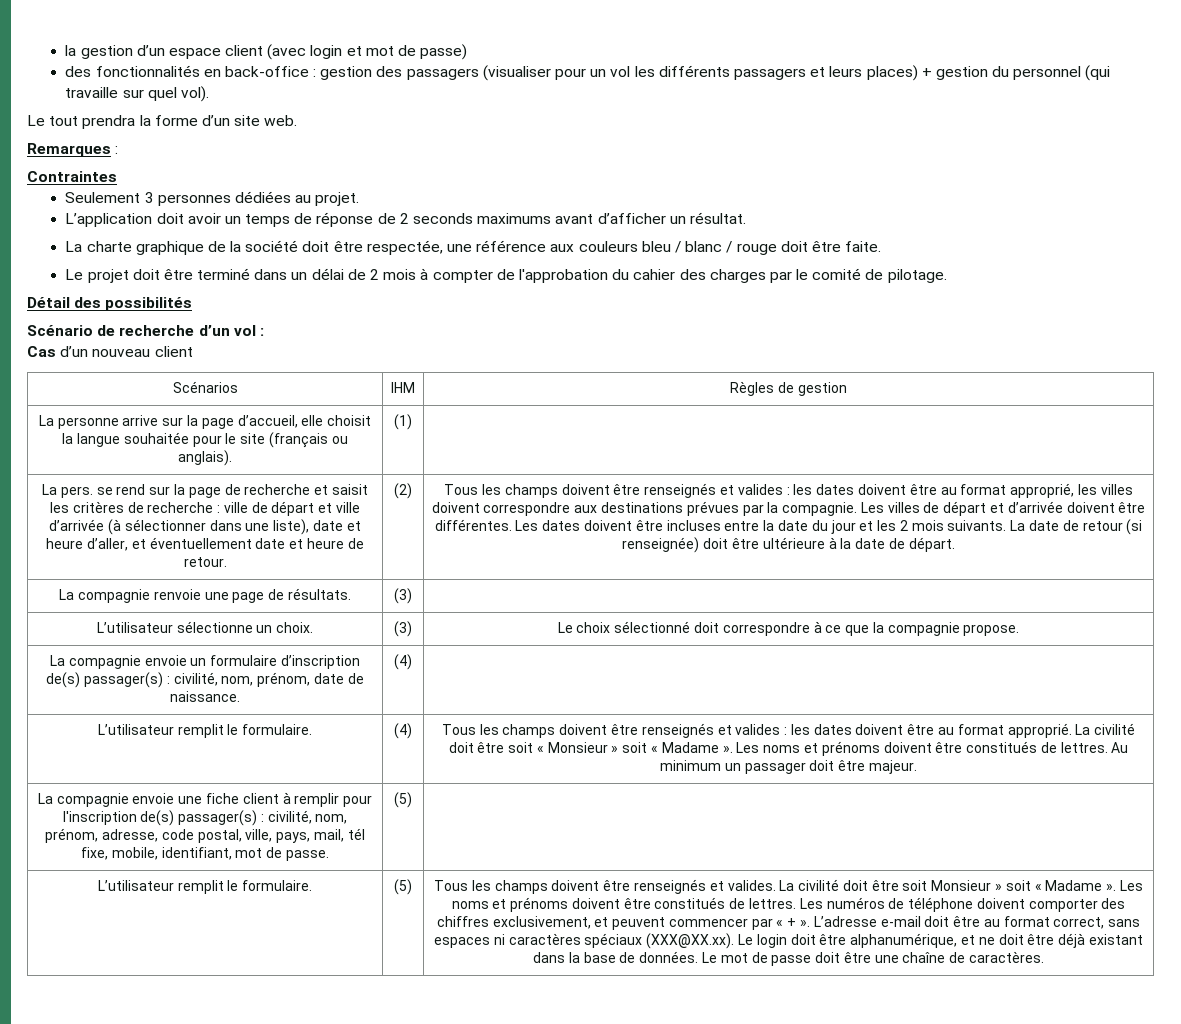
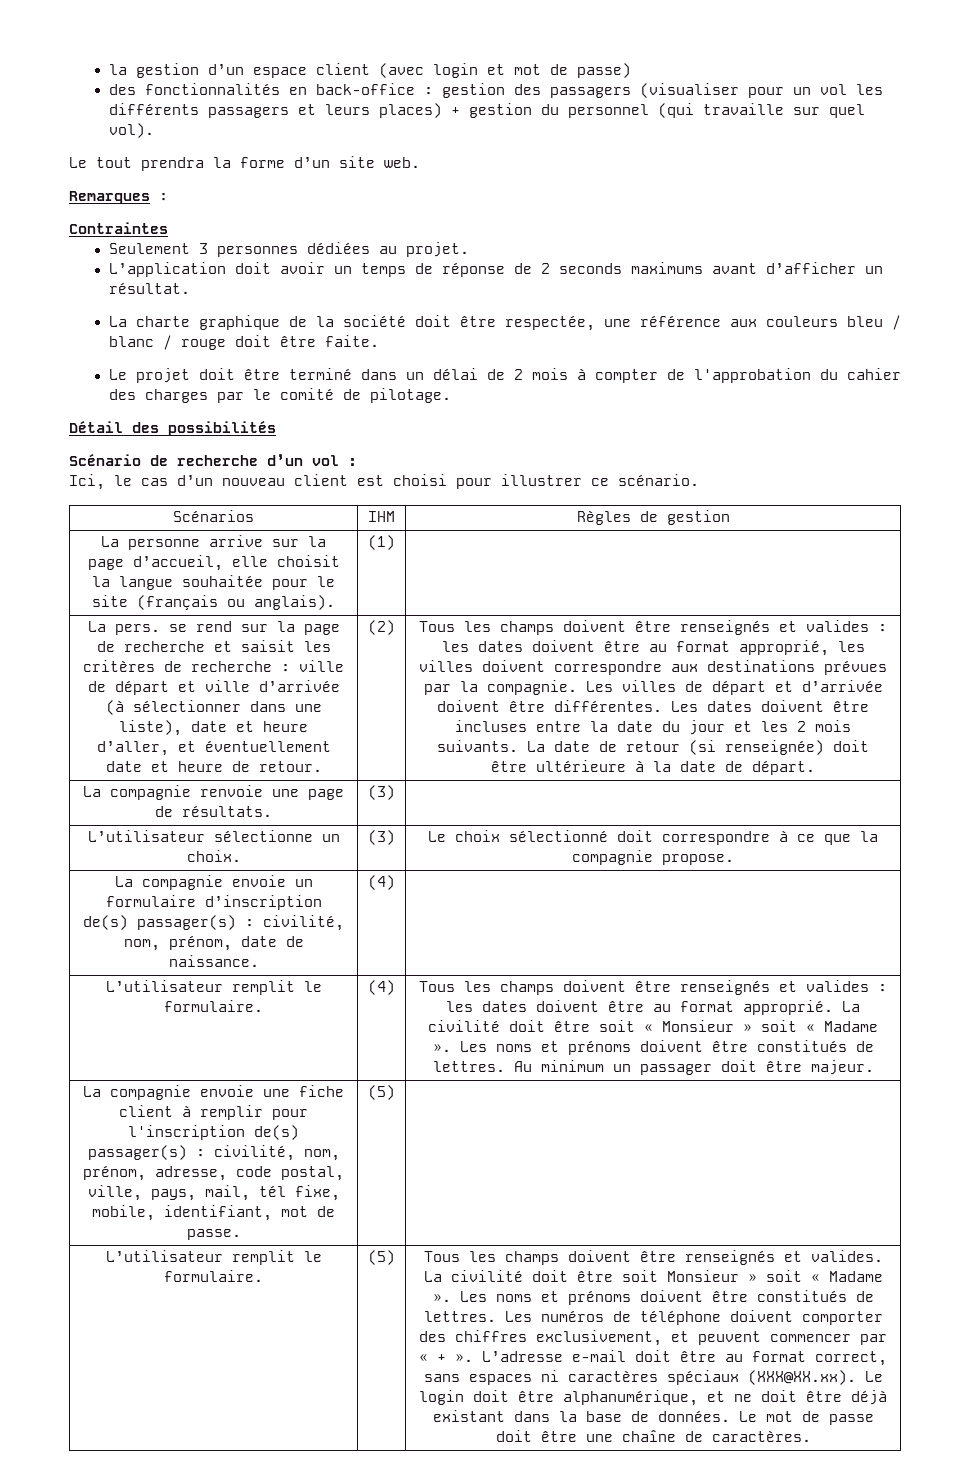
[27,346,56,357] Cas -> [69,474,168,490] Ici, le cas
(193, 351) none -> [357,474,699,489] est choisi pour illustrer ce scénario.

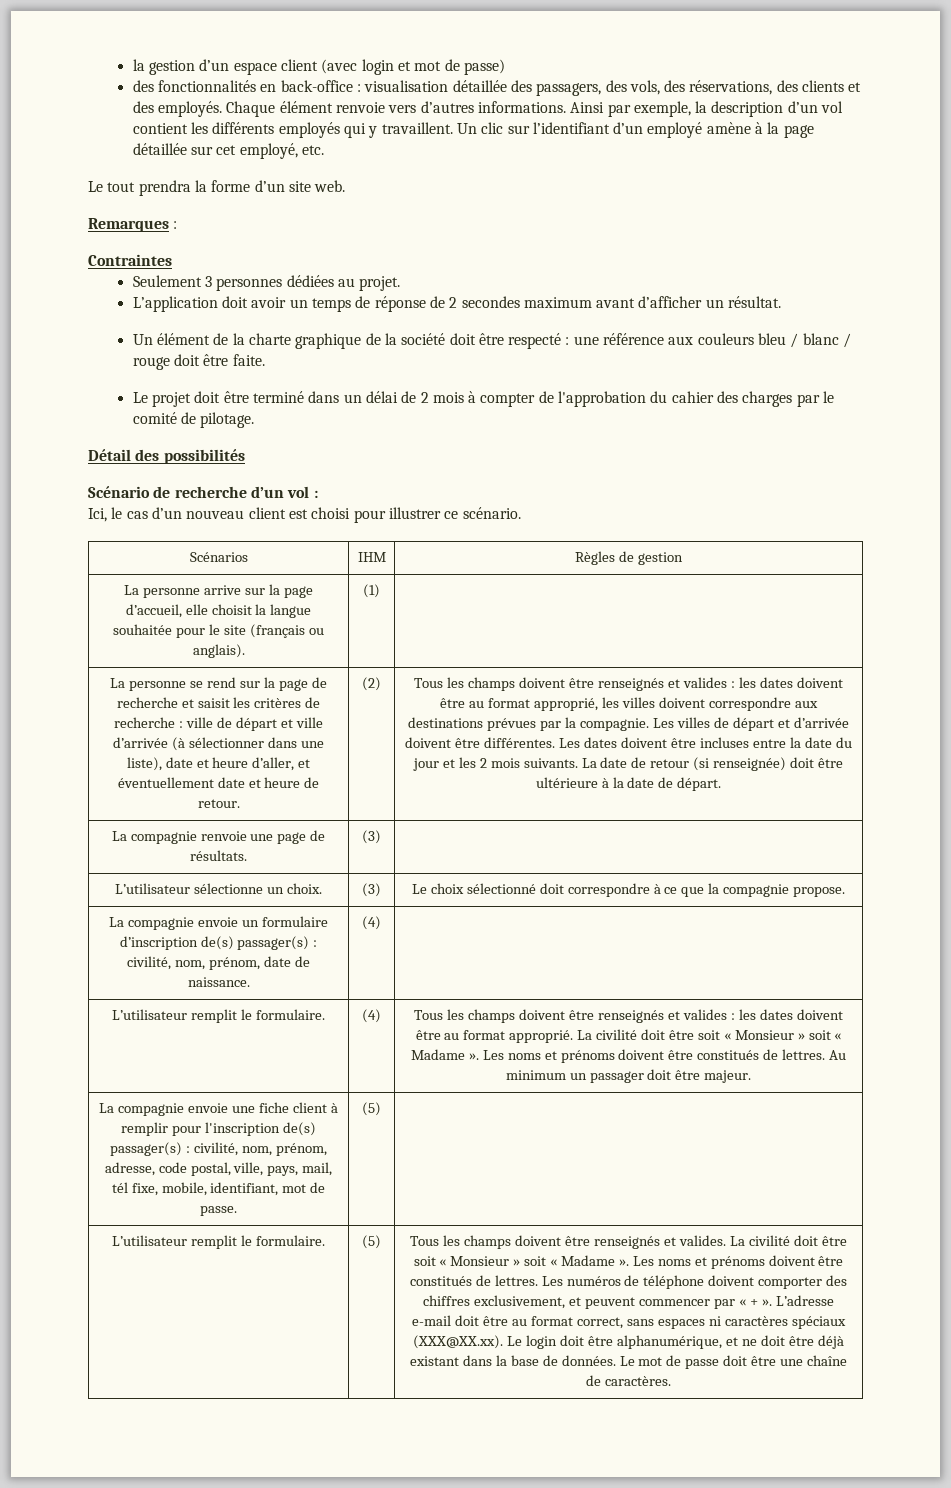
[441,83,883,98] [108,103,865,118] [108,123,154,138] gestion des passagers (visualiser pour un vol les différents passagers et leurs places) + gestion du personnel (qui travaille sur quel vol). -> [364,80,862,96] [132,101,844,117] [132,122,814,138] [132,143,324,159] visualisation détaillée des passagers, des vols, des réservations, des clients et des employés. Chaque élément renvoie vers d’autres informations. Ainsi par exemple, la description d’un vol contient les différents employés qui y travaillent. Un clic sur l’identifiant d’un employé amène à la page détaillée sur cet employé, etc.
[558,262,703,274] seconds maximums -> [461,296,592,308] secondes maximum
[108,316,127,327] La -> [132,333,245,345] Un élément de la
[504,315,595,331] respectée, -> [508,333,570,349] respecté :
[114,624,160,635] pers. -> [129,681,187,691] personne
(658, 1276) none -> [439,1259,447,1266] «

